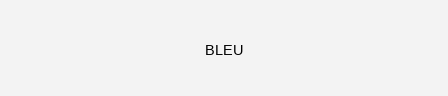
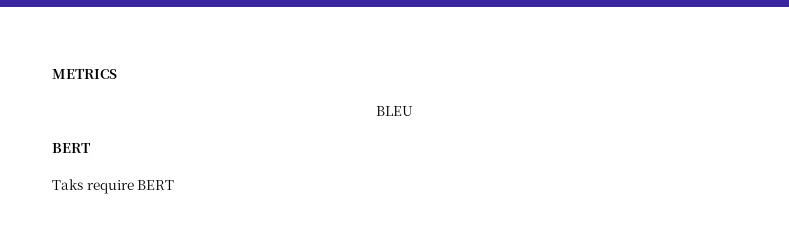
(205, 50) none -> [52,69,117,79] METRICS //
(243, 50) none -> [52,143,91,153] [52,179,175,194] // BERT // Taks require BERT

